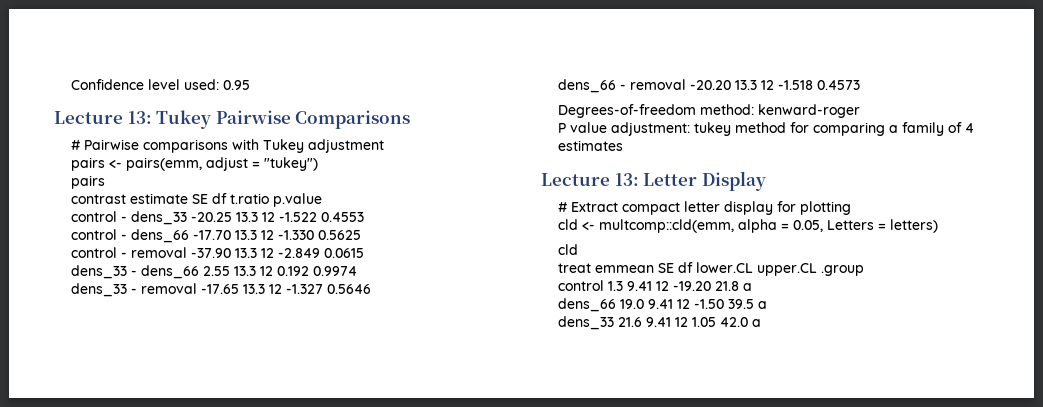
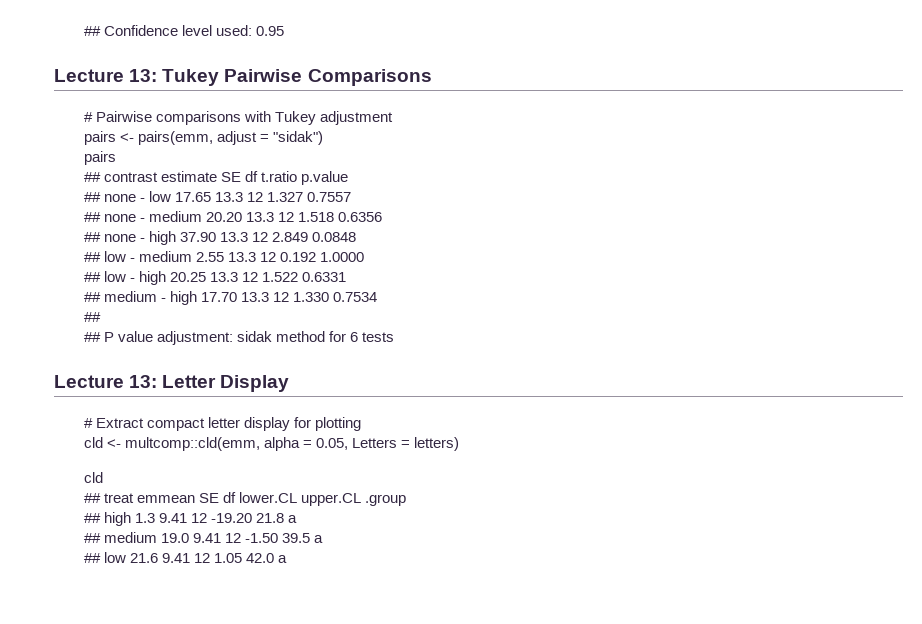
(70, 84) none -> [83,26,101,36] ##
[263,157,318,171] "tukey") -> [272,131,323,145] "sidak")
(105, 182) none -> [83,172,101,182] ##
[70,211,364,225] [70,229,361,243] [70,247,364,258] [70,265,357,279] [70,283,371,297] [557,79,860,93] [557,104,860,118] control - dens_33 -20.25 13.3 12 -1.522 0.4553 // control - dens_66 -17.70 13.3 12 -1.330 0.5625 // control - removal -37.90 13.3 12 -2.849 0.0615 // dens_33 - dens_66 2.55 13.3 12 0.192 0.9974 // dens_33 - removal -17.65 13.3 12 -1.327 0.5646 // dens_66 - removal -20.20 13.3 12 -1.518 0.4573 // Degrees-of-freedom method: kenward-roger // -> [83,191,352,202] [83,211,383,222] [83,231,357,245] [83,251,365,262] [83,271,347,285] [83,291,378,305] [83,312,101,322] [83,332,101,342] ## none - low 17.65 13.3 12 1.327 0.7557 // ## none - medium 20.20 13.3 12 1.518 0.6356 // ## none - high 37.90 13.3 12 2.849 0.0848 // ## low - medium 2.55 13.3 12 0.192 1.0000 // ## low - high 20.25 13.3 12 1.522 0.6331 // ## medium - high 17.70 13.3 12 1.330 0.7534 // ## // ##
[693,122,731,136] tukey -> [236,331,272,342] sidak
[812,122,974,136] [557,140,623,151] comparing a family of 4 estimates -> [350,332,395,342] 6 tests
(578, 249) none -> [83,493,101,503] ##
[557,280,604,291] control -> [83,512,131,526] ## high
[557,298,616,312] dens_66 -> [83,532,157,543] ## medium
[557,316,614,330] dens_33 -> [83,552,126,563] ## low

